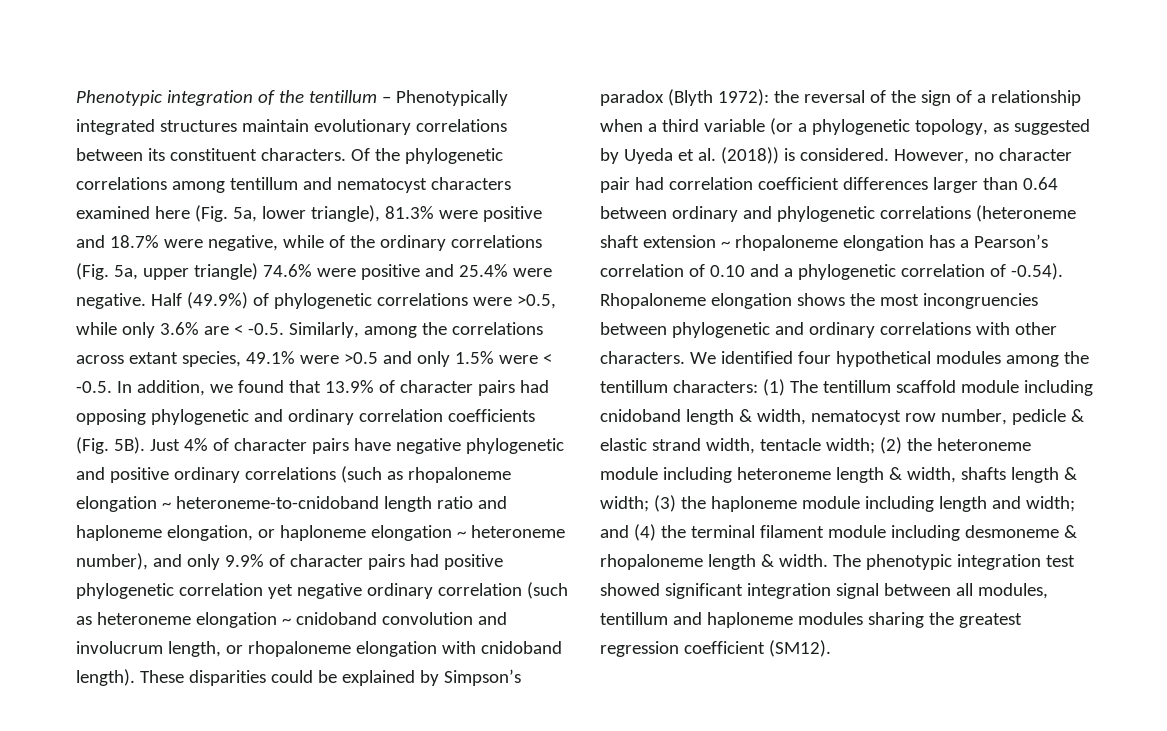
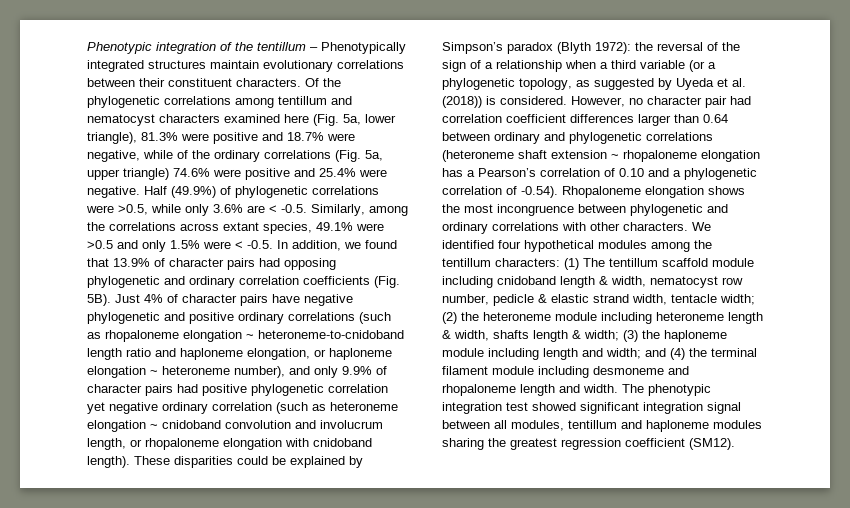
[147,148,165,161] its -> [139,78,165,87] their
[922,293,1038,309] incongruencies -> [497,204,574,216] incongruence
[1063,525,1077,538] & -> [668,366,689,375] and
[760,554,774,567] & -> [559,384,580,393] and

